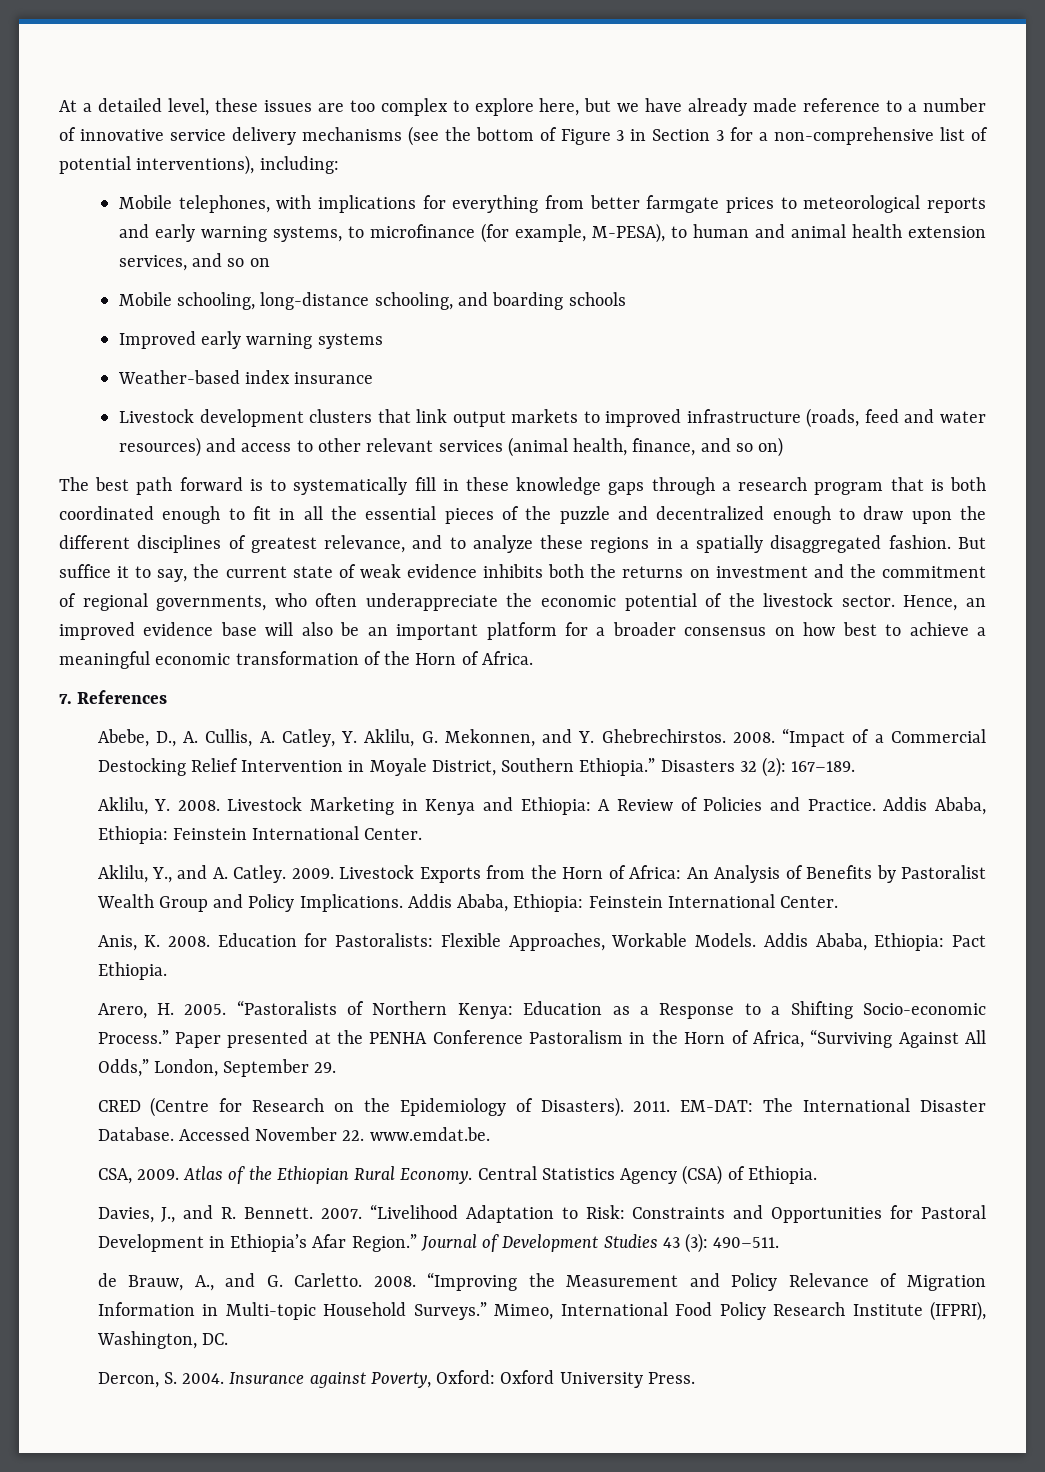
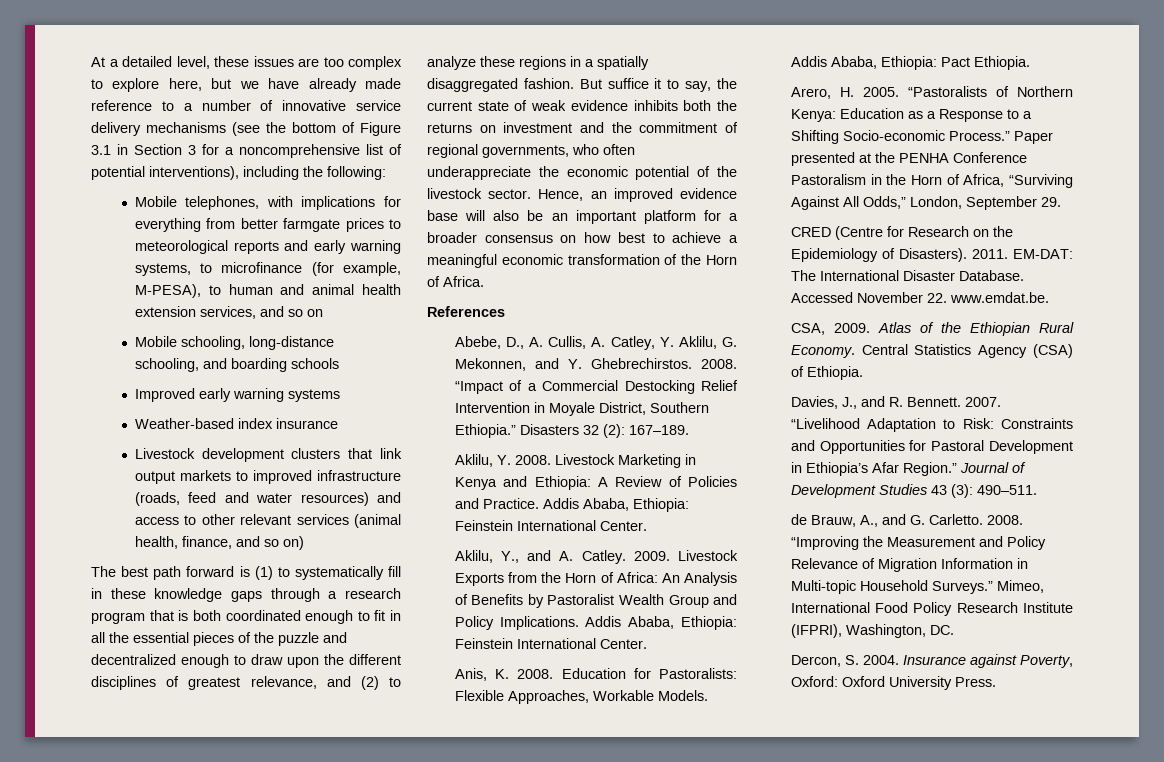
[616,130,625,141] 3 -> [91,145,111,155] 3.1
[774,127,935,145] non-comprehensive -> [239,144,360,158] noncomprehensive
[259,156,339,174] including: -> [243,166,386,180] including the following:
(263, 485) none -> [254,566,273,580] (1)
(443, 542) none -> [360,676,379,690] (2)
[59,694,72,704] 7. -> (484, 281) none

